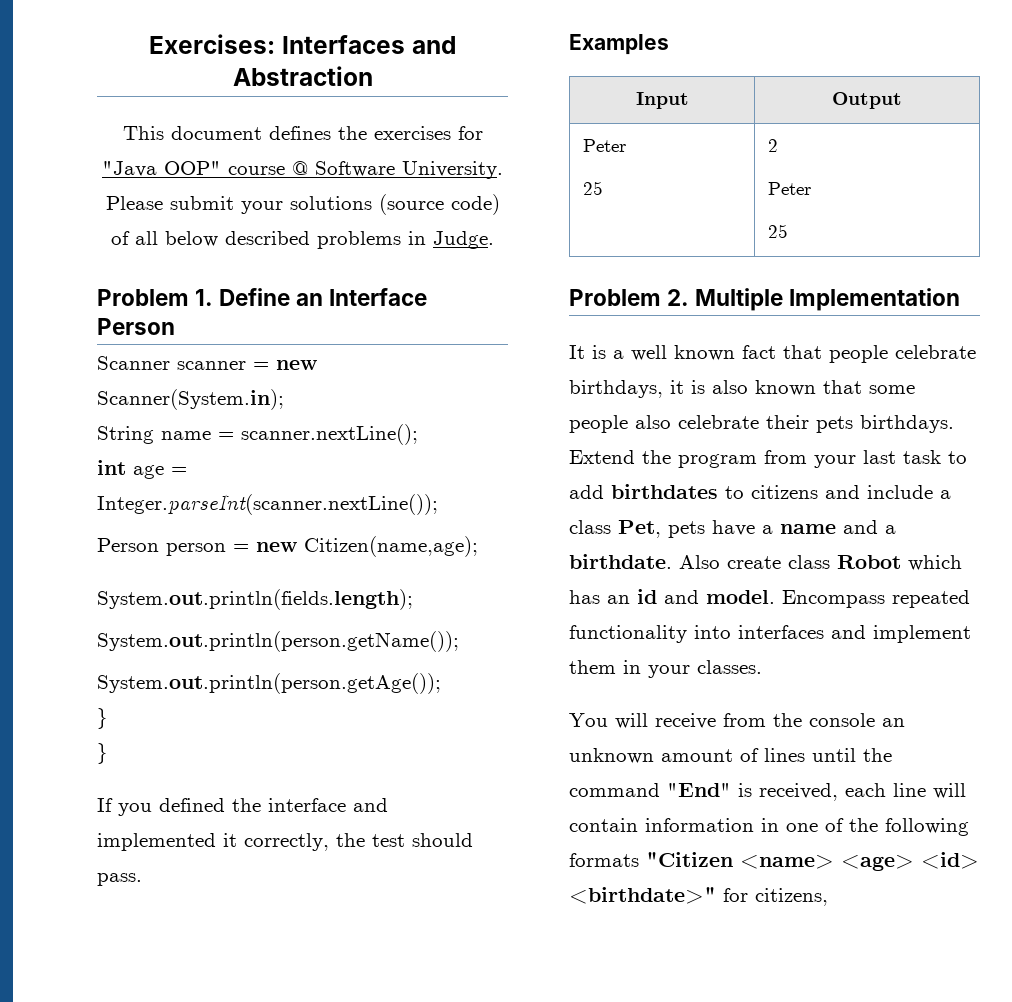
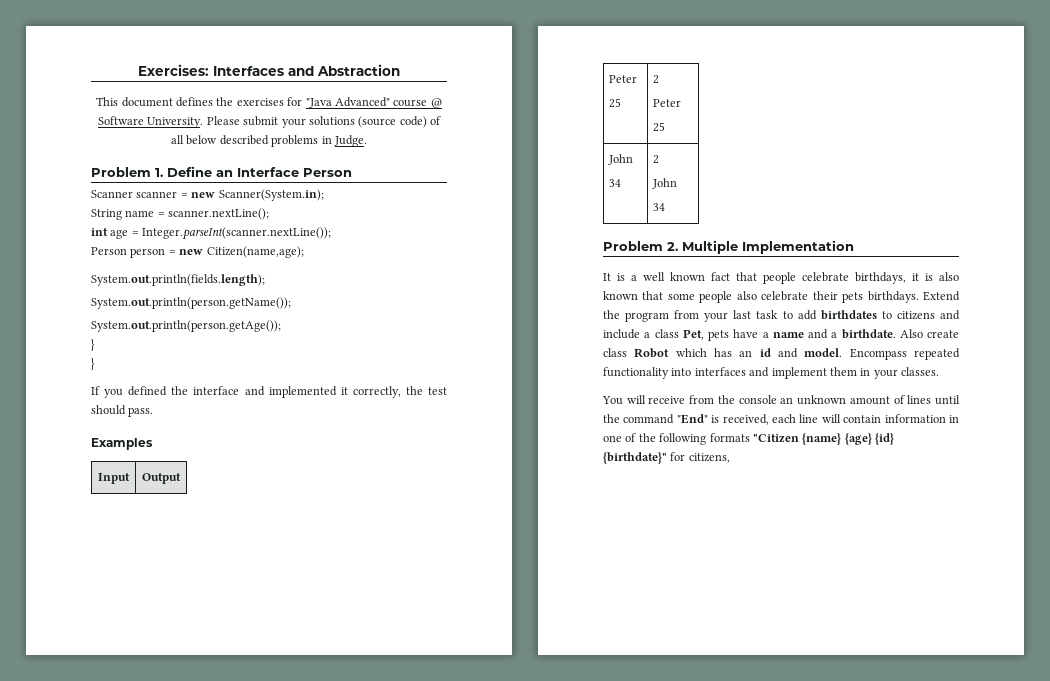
[164,161,221,175] OOP" -> [334,97,390,107] Advanced"
(788, 231) none -> [608,154,634,165] [609,179,622,187] [653,155,660,164] [652,178,678,189] [653,203,666,211] // John // 34 | 2 // John // 34
[740,852,979,871] [569,887,716,904] <name> <age> <id> <birthdate>" -> [802,433,894,445] [603,452,667,464] {name} {age} {id} {birthdate}"

